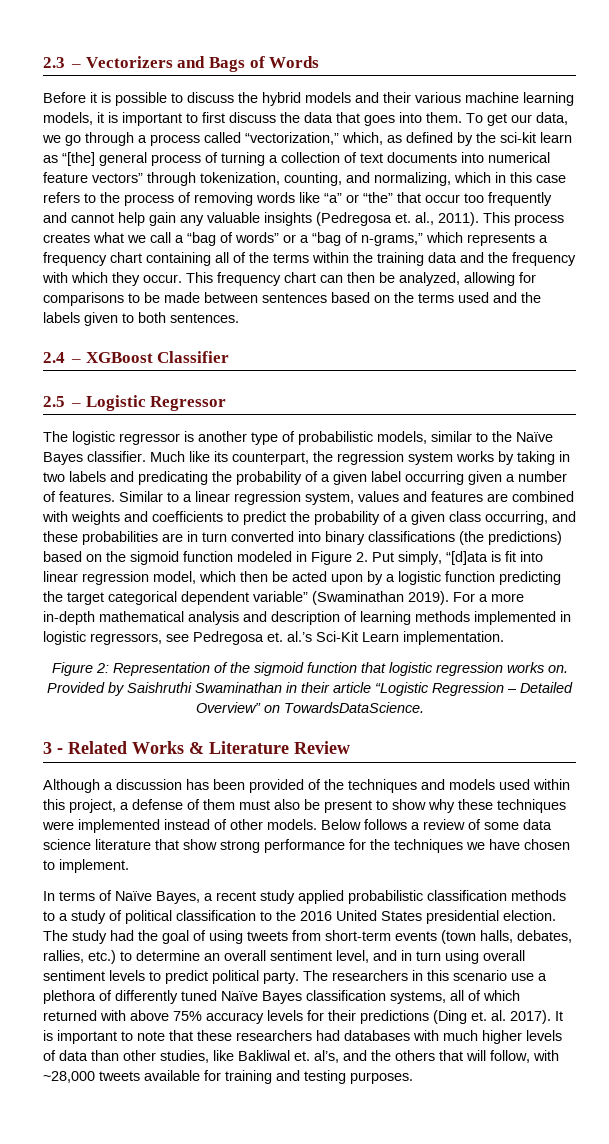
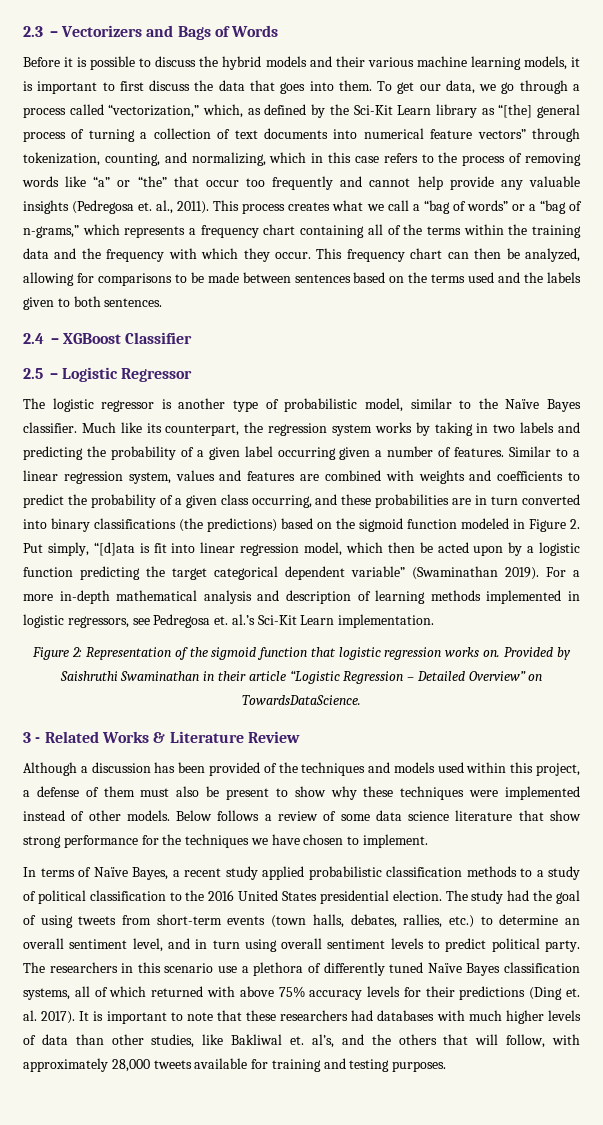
[500,132,572,143] sci-kit learn -> [353,104,477,118] Sci-Kit Learn library
[149,212,176,226] gain -> [449,176,494,190] provide
[377,431,427,444] models, -> [364,398,403,412] model,
[138,471,208,485] predicating -> [23,446,83,460] predicting
[43,1071,95,1083] ~28,000 -> [23,1058,150,1072] approximately 28,000

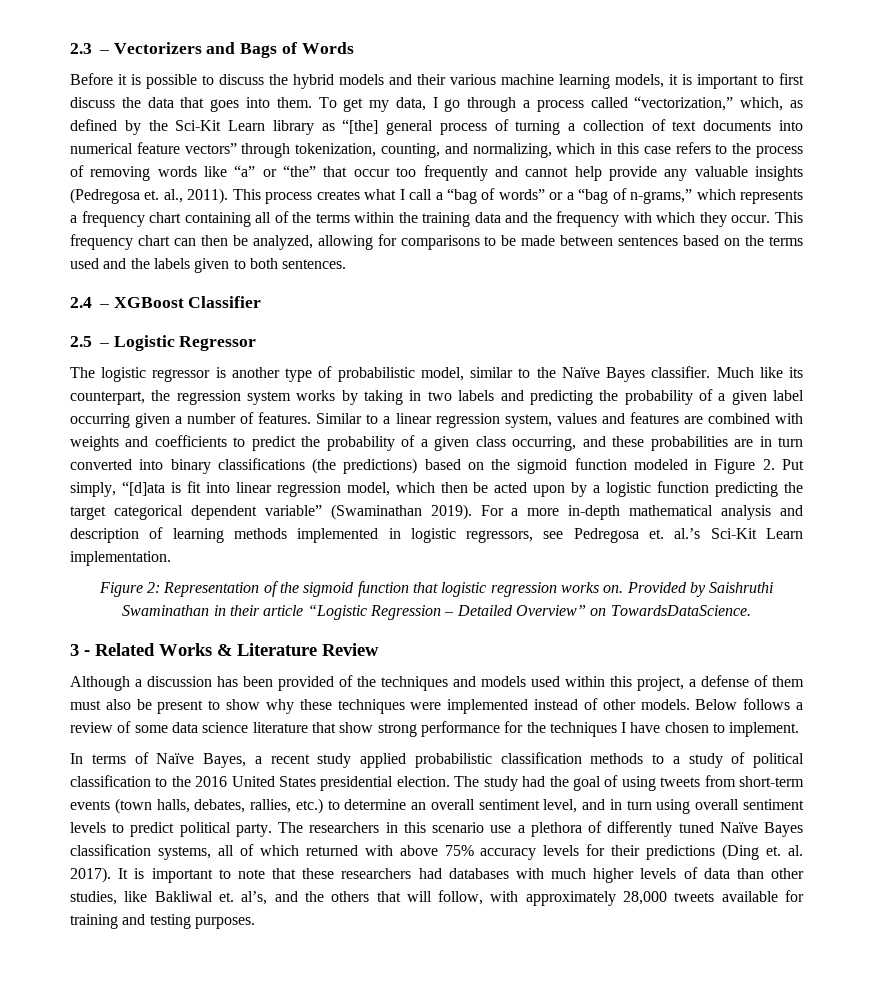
[419,80,497,94] our data, we -> [369,97,438,112] my data, I
[366,204,384,211] we -> [399,189,405,200] I
[250,838,268,845] we -> [621,722,627,733] I

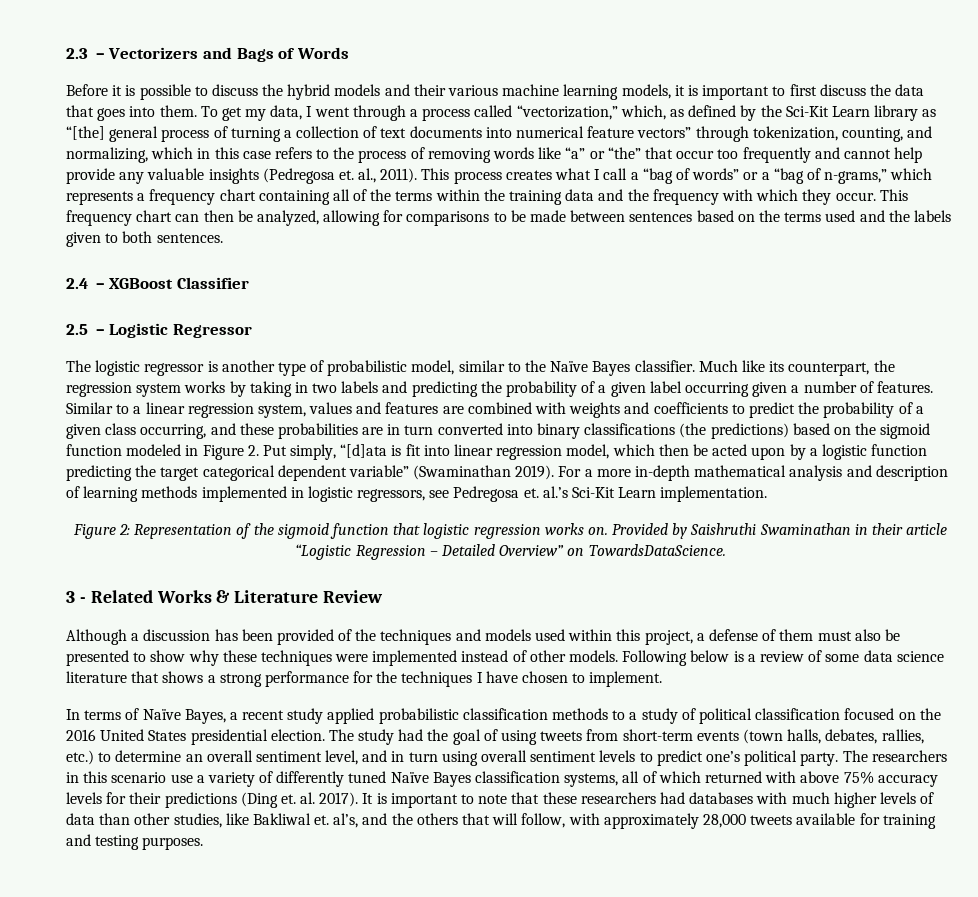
[444,99,461,112] go -> [314,107,350,117] went
[157,700,204,714] present -> [66,650,129,666] presented
[695,698,791,710] Below follows -> [622,650,744,666] Following below is
[339,722,374,733] show -> [162,671,216,683] shows a
[155,777,168,787] to -> [844,708,916,720] focused on
(175, 829) none -> [705,751,740,762] one’s
[530,822,582,837] plethora -> [207,772,255,787] variety

